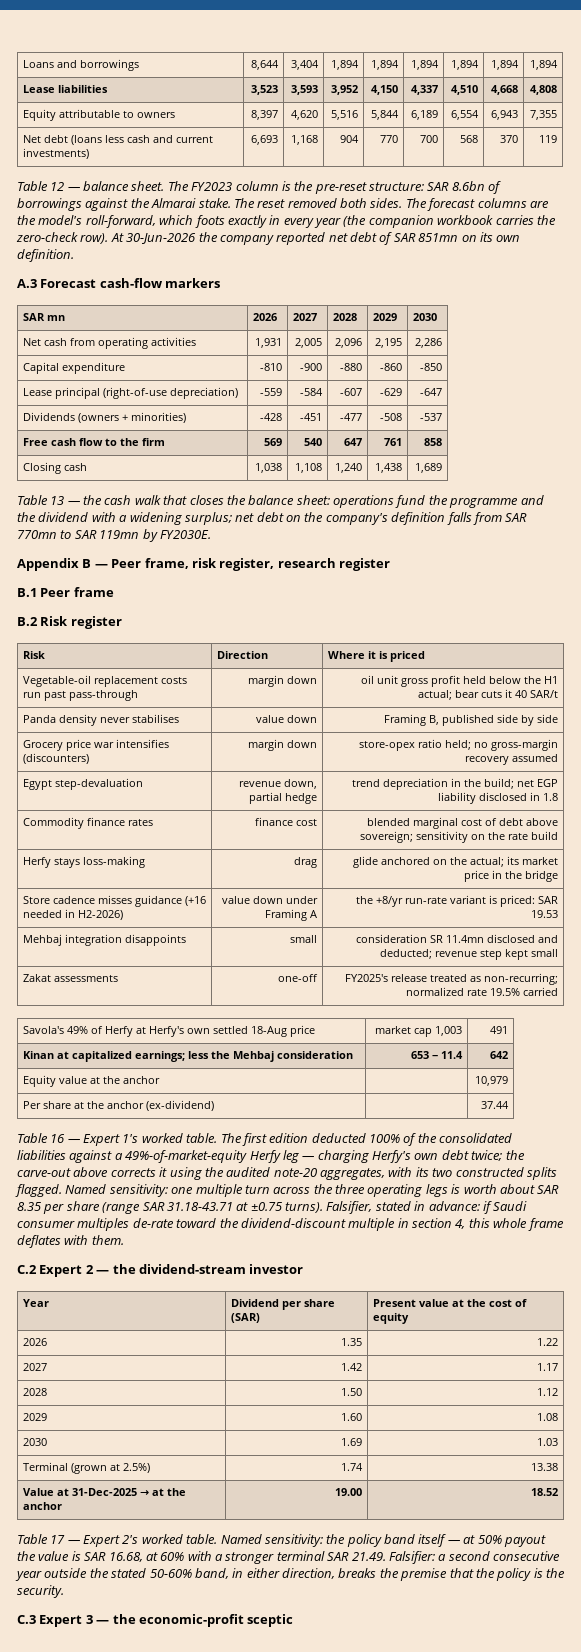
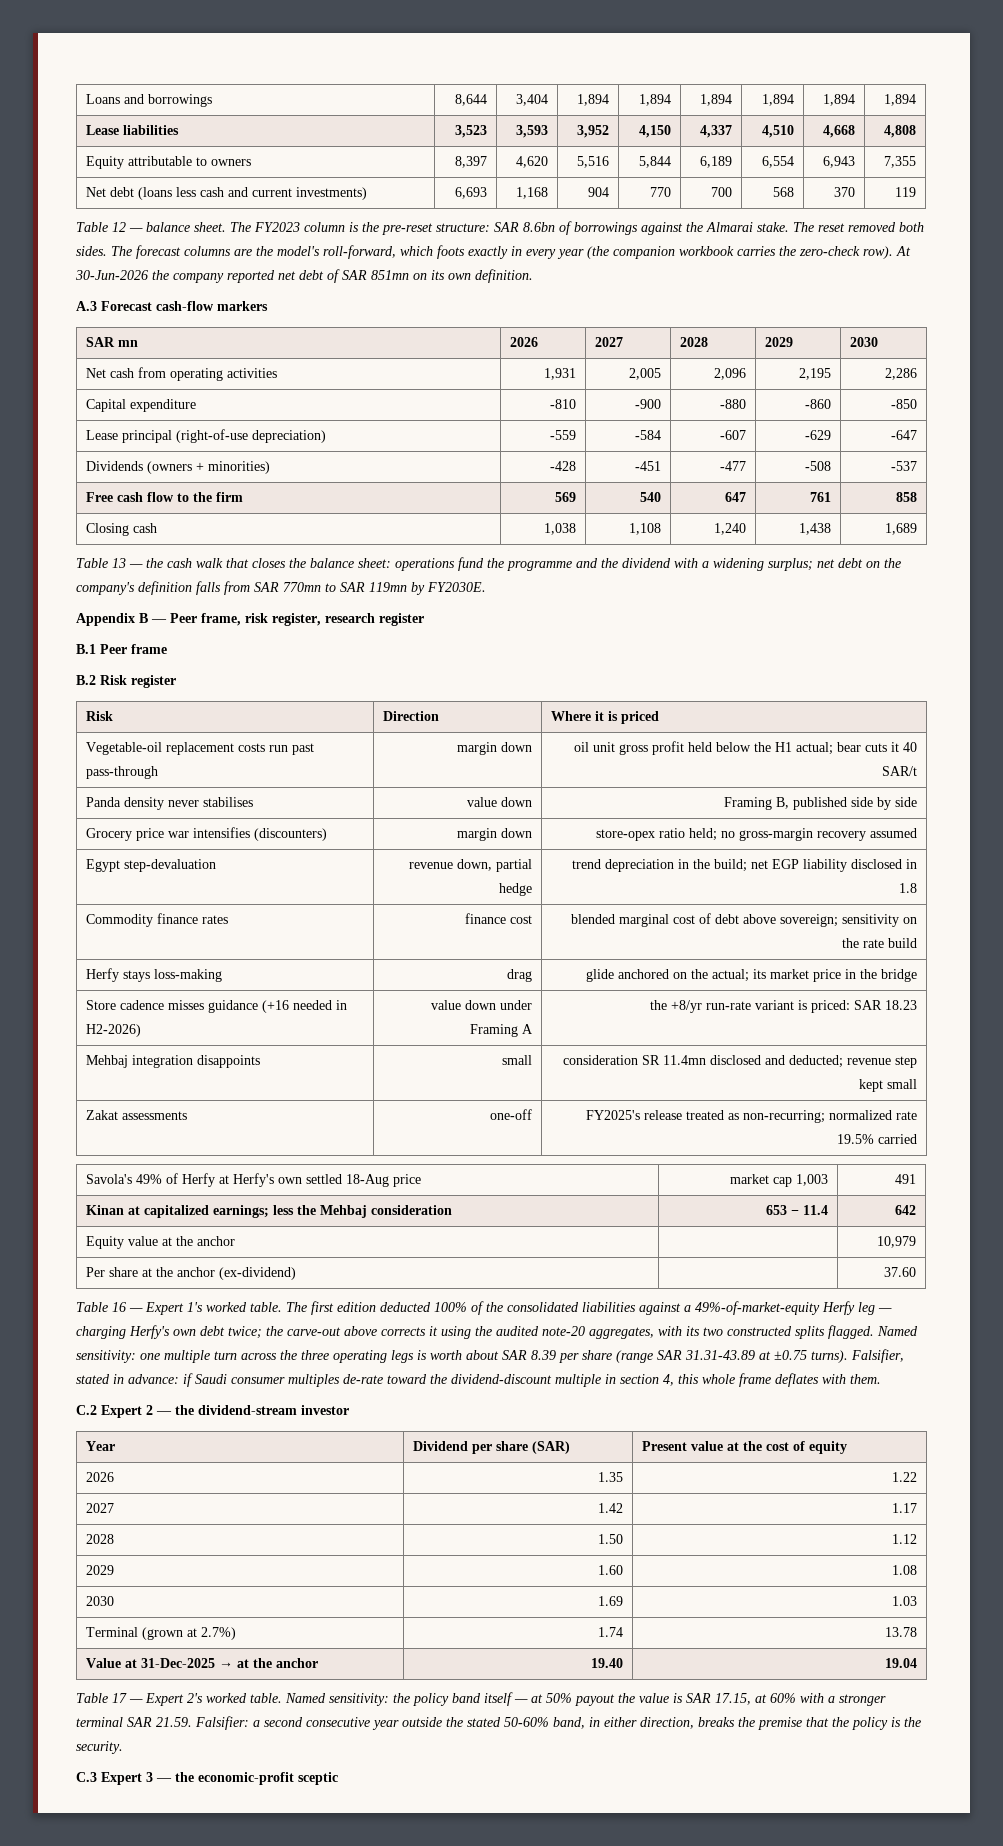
[531,910,559,918] 19.53 -> [885,1000,918,1010] 18.23
[481,1101,510,1109] 37.44 -> [884,1267,917,1277] 37.60
[17,1202,41,1211] 8.35 -> [531,1350,556,1360] 8.39
[166,1202,233,1211] 31.18-43.71 -> [685,1350,755,1360] 31.31-43.89
[122,1463,150,1473] 2.5%) -> [200,1627,236,1640] 2.7%)
[531,1463,559,1471] 13.38 -> [885,1627,918,1637] 13.78
[335,1488,363,1496] [531,1488,559,1496] 19.00 | 18.52 -> [591,1658,624,1668] [885,1658,918,1668] 19.40 | 19.04
[108,1552,143,1562] 16.68, -> [715,1693,751,1705] 17.15,
[351,1552,386,1561] 21.49. -> [156,1717,192,1727] 21.59.

